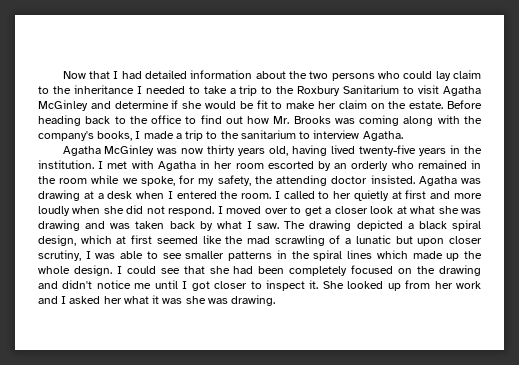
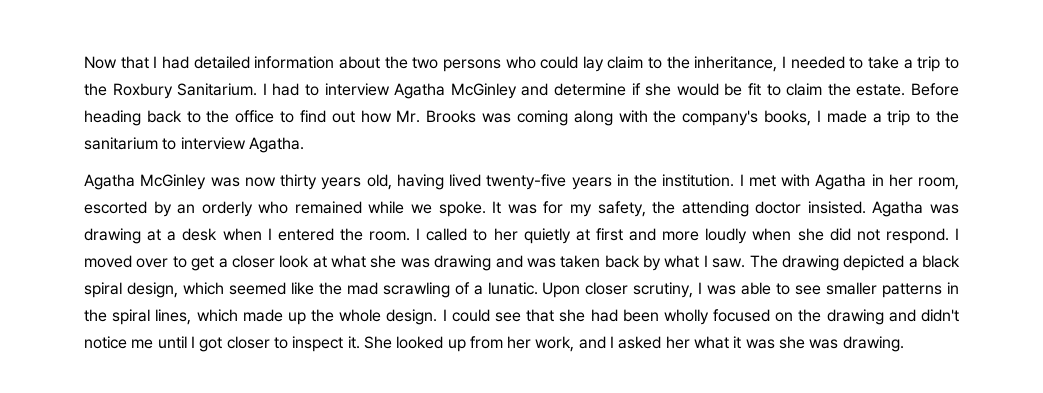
[73,85,134,94] inheritance -> [694,56,778,72] inheritance,
[343,85,440,94] Sanitarium to visit -> [177,83,390,96] Sanitarium. I had to interview
[286,100,385,109] make her claim on -> [786,83,823,96] claim
[235,163,264,169] room -> [918,177,959,190] room,
[471,160,482,169] [38,175,175,186] in the room while we spoke, -> [368,201,537,217] while we spoke. It was
[116,235,153,244] at first -> (224, 288) none
[355,235,445,246] lunatic but upon -> [487,282,581,298] lunatic. Upon
[347,250,373,259] lines -> [155,309,192,325] lines,
[289,266,348,276] completely -> [663,309,709,325] wholly
[456,281,481,289] work -> [535,336,575,352] work,

